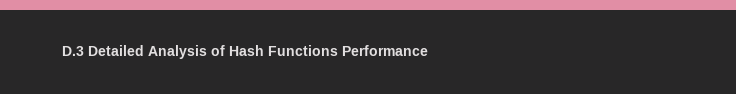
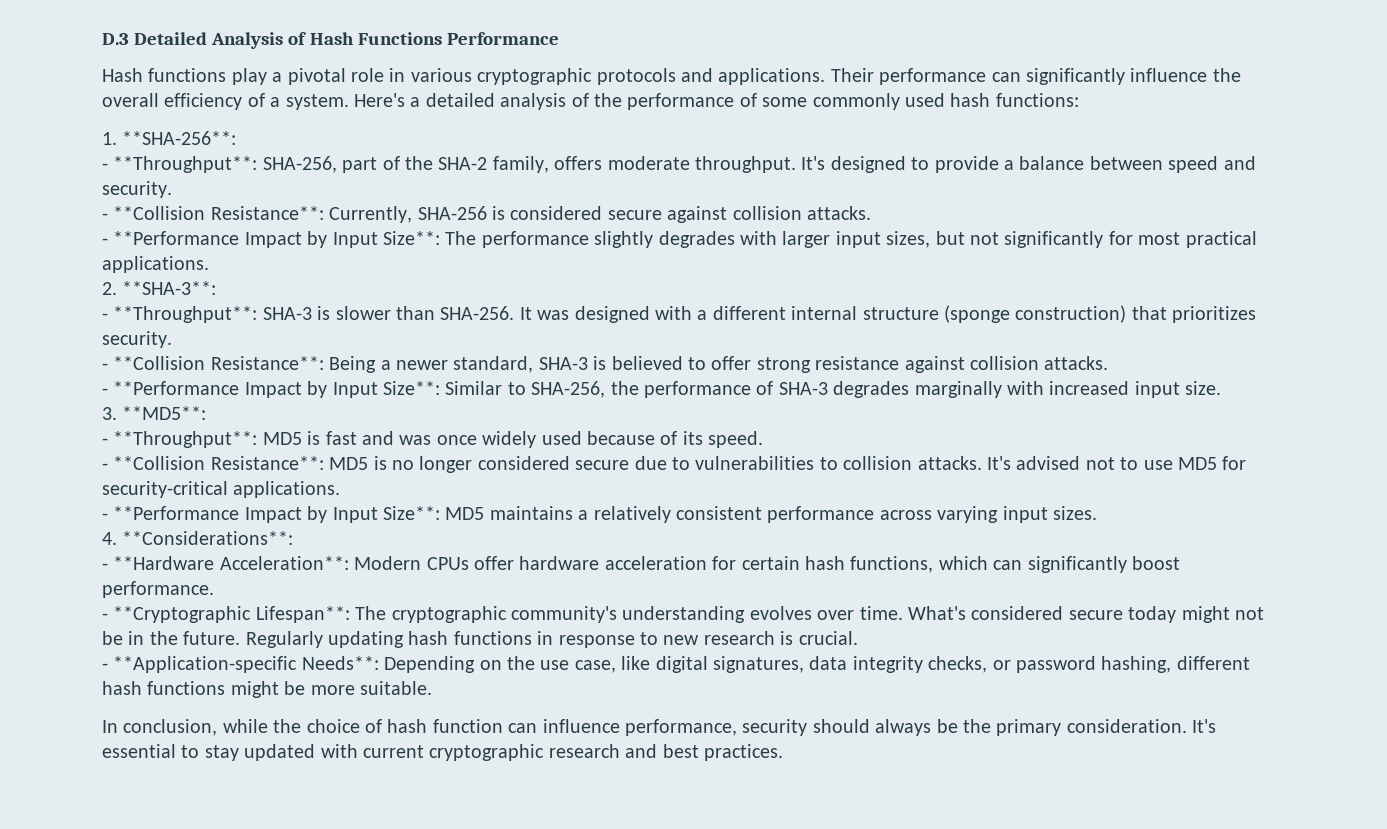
(428, 50) none -> [102,68,1241,85] [102,93,1079,110] [102,131,237,145] [102,156,1256,173] [102,181,172,198] [102,206,871,223] [102,231,1257,248] [102,256,209,273] [102,281,217,295] [102,305,1257,323] [102,331,172,348] [102,356,1109,373] [102,381,1222,398] [102,406,207,420] [102,431,764,448] [102,456,1247,473] [102,481,341,498] [102,506,1097,523] [102,531,294,545] [102,556,1180,573] [102,581,214,598] [102,606,1264,623] [102,631,858,648] [102,656,1250,673] [102,681,432,698] [102,719,1217,736] [102,744,783,761] // Hash functions play a pivotal role in various cryptographic protocols and applications. Their performance can significantly influence the overall efficiency of a system. Here's a detailed analysis of the performance of some commonly used hash functions: // 1. **SHA-256**: // - **Throughput**: SHA-256, part of the SHA-2 family, offers moderate throughput. It's designed to provide a balance between speed and security. // - **Collision Resistance**: Currently, SHA-256 is considered secure against collision attacks. // - **Performance Impact by Input Size**: The performance slightly degrades with larger input sizes, but not significantly for most practical applications. // 2. **SHA-3**: // - **Throughput**: SHA-3 is slower than SHA-256. It was designed with a different internal structure (sponge construction) that prioritizes security. // - **Collision Resistance**: Being a newer standard, SHA-3 is believed to offer strong resistance against collision attacks. // - **Performance Impact by Input Size**: Similar to SHA-256, the performance of SHA-3 degrades marginally with increased input size. // 3. **MD5**: // - **Throughput**: MD5 is fast and was once widely used because of its speed. // - **Collision Resistance**: MD5 is no longer considered secure due to vulnerabilities to collision attacks. It's advised not to use MD5 for security-critical applications. // - **Performance Impact by Input Size**: MD5 maintains a relatively consistent performance across varying input sizes. // 4. **Considerations**: // - **Hardware Acceleration**: Modern CPUs offer hardware acceleration for certain hash functions, which can significantly boost performance. // - **Cryptographic Lifespan**: The cryptographic community's understanding evolves over time. What's considered secure today might not be in the future. Regularly updating hash functions in response to new research is crucial. // - **Application-specific Needs**: Depending on the use case, like digital signatures, data integrity checks, or password hashing, different hash functions might be more suitable. // In conclusion, while the choice of hash function can influence performance, security should always be the primary consideration. It's essential to stay updated with current cryptographic research and best practices.

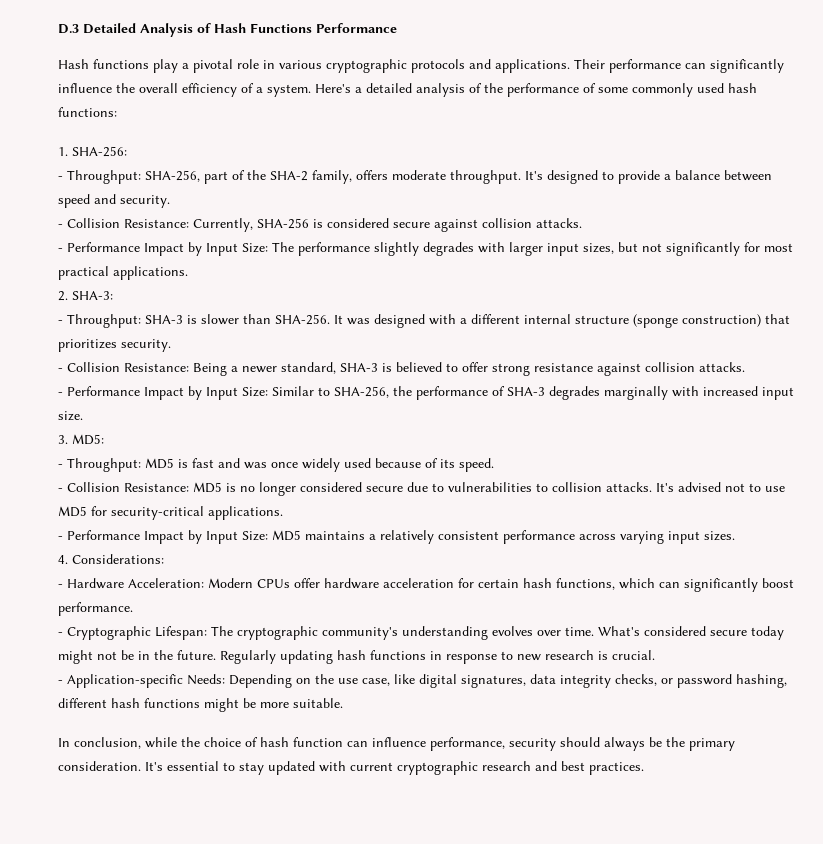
[122,131,237,145] [102,156,258,173] **SHA-256**: // - **Throughput**: -> [72,146,127,157] [58,170,141,184] SHA-256: // - Throughput:
[113,206,324,220] **Collision Resistance**: -> [67,218,189,228] Collision Resistance:
[113,231,440,248] **Performance Impact by Input Size**: -> [67,242,268,256] Performance Impact by Input Size:
[122,281,217,295] [102,306,258,323] **SHA-3**: // - **Throughput**: -> [72,291,113,300] [58,314,141,328] SHA-3: // - Throughput:
[113,356,324,370] **Collision Resistance**: -> [67,362,189,372] Collision Resistance:
[113,381,440,398] **Performance Impact by Input Size**: -> [67,386,268,400] Performance Impact by Input Size:
[122,406,207,420] [102,431,258,448] **MD5**: // - **Throughput**: -> [72,434,104,445] [58,458,141,472] MD5: // - Throughput:
[113,456,324,470] **Collision Resistance**: -> [67,482,189,492] Collision Resistance:
[113,506,440,523] **Performance Impact by Input Size**: -> [67,530,268,544] Performance Impact by Input Size:
[122,531,294,545] [102,556,349,570] **Considerations**: // - **Hardware Acceleration**: -> [72,554,164,564] [58,578,204,589] Considerations: // - Hardware Acceleration:
[113,606,350,623] **Cryptographic Lifespan**: -> [67,626,207,640] Cryptographic Lifespan:
[113,656,379,673] **Application-specific Needs**: -> [67,674,225,688] Application-specific Needs:

